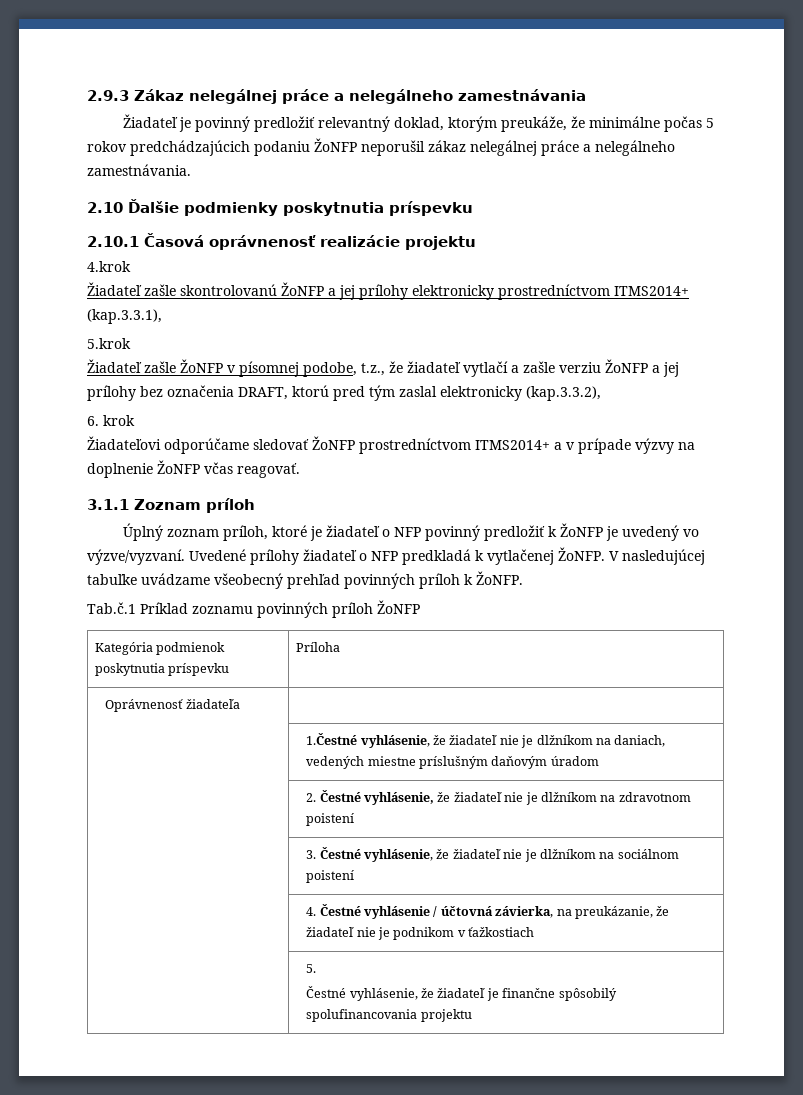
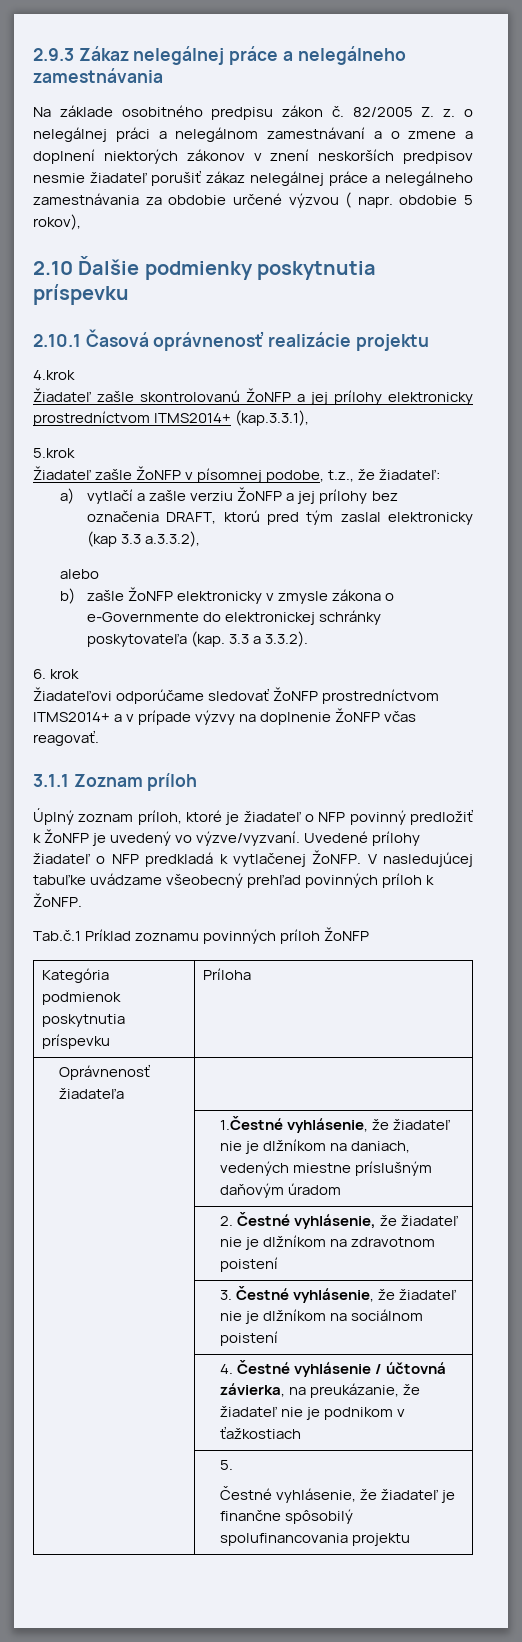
[123,114,715,132] [87,138,425,156] Žiadateľ je povinný predložiť relevantný doklad, ktorým preukáže, že minimálne počas 5 rokov predchádzajúcich podaniu ŽoNFP neporušil -> [33,105,473,120] [33,127,473,142] [33,149,473,164] [33,170,202,186] Na základe osobitného predpisu zákon č. 82/2005 Z. z. o nelegálnej práci a nelegálnom zamestnávaní a o zmene a doplnení niektorých zákonov v znení neskorších predpisov nesmie žiadateľ porušiť
[87,164,191,176] zamestnávania. -> [33,192,473,208] [33,214,81,230] zamestnávania za obdobie určené výzvou ( napr. obdobie 5 rokov),
[407,361,461,373] žiadateľ -> [379,469,441,480] [60,488,75,504] žiadateľ: // a)
[526,386,601,401] (kap.3.3.2), -> [87,531,201,547] [60,569,100,579] [60,587,395,604] [87,610,382,625] [87,631,309,647] (kap 3.3 a.3.3.2), // alebo // b) zašle ŽoNFP elektronicky v zmysle zákona o e-Governmente do elektronickej schránky poskytovateľa (kap. 3.3 a 3.3.2).

